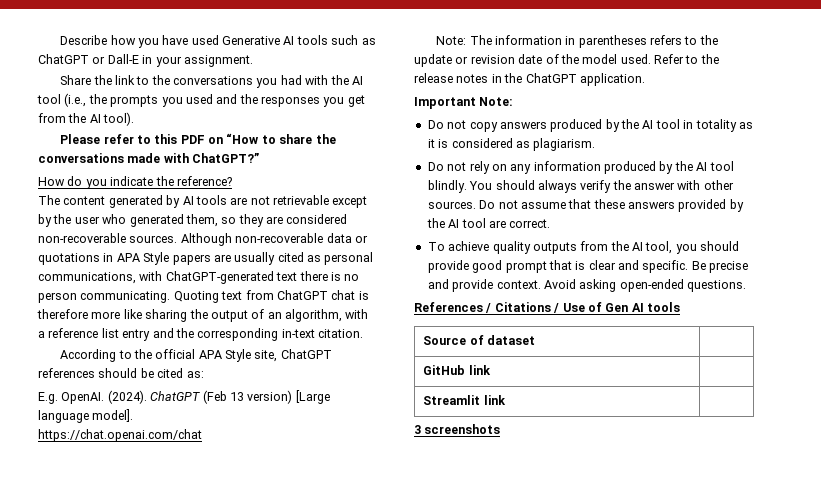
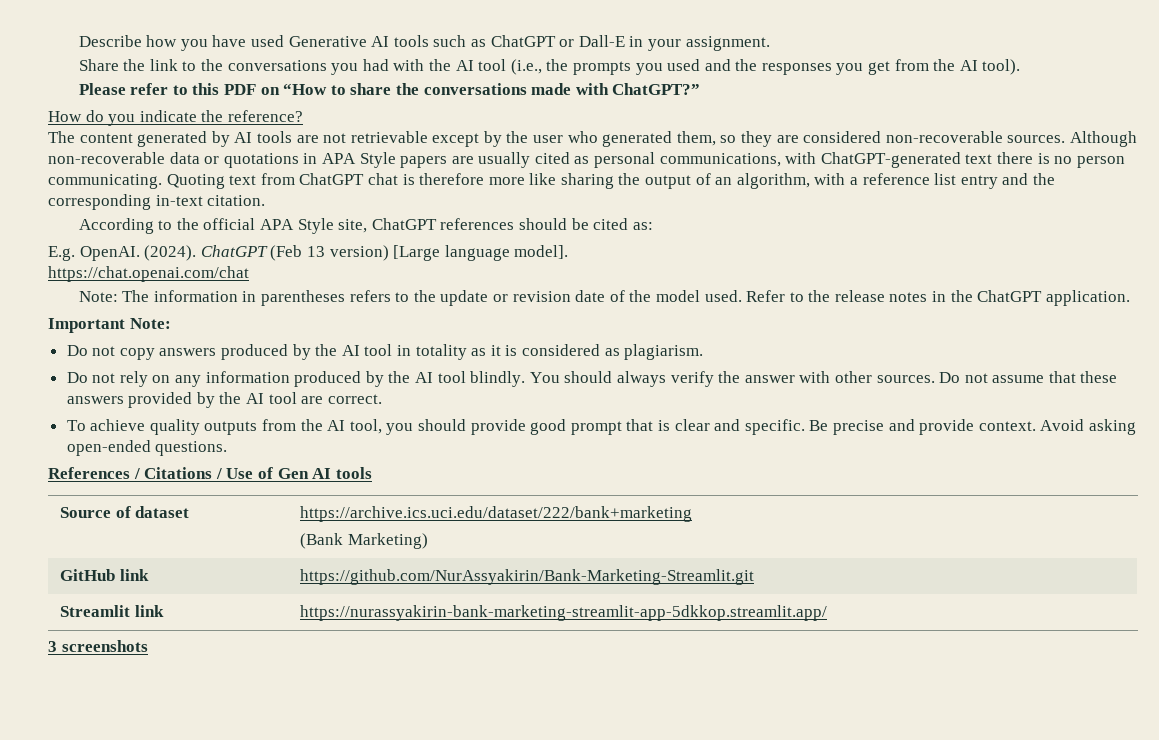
(535, 340) none -> [299,506,692,522] [299,533,428,549] https://archive.ics.uci.edu/dataset/222/bank+marketing // (Bank Marketing)
(491, 370) none -> [299,569,754,585] https://github.com/NurAssyakirin/Bank-Marketing-Streamlit.git
(506, 400) none -> [299,605,827,621] https://nurassyakirin-bank-marketing-streamlit-app-5dkkop.streamlit.app/

